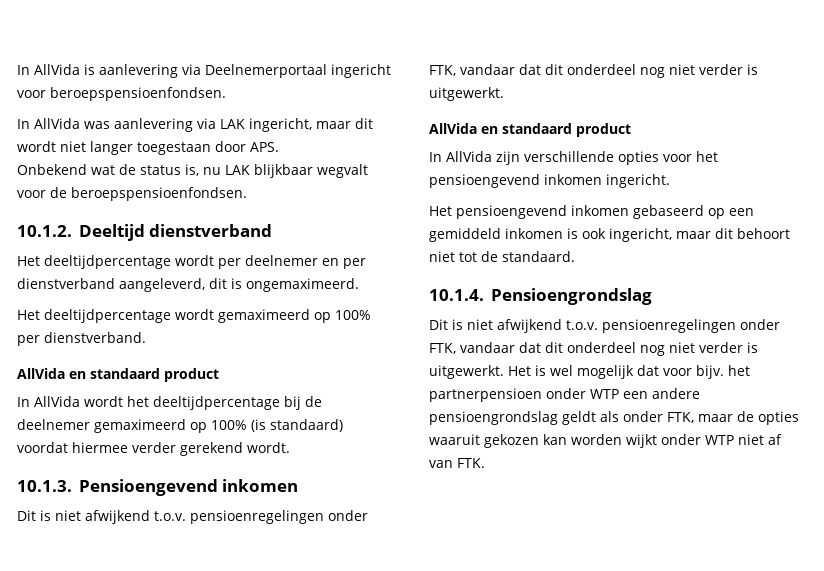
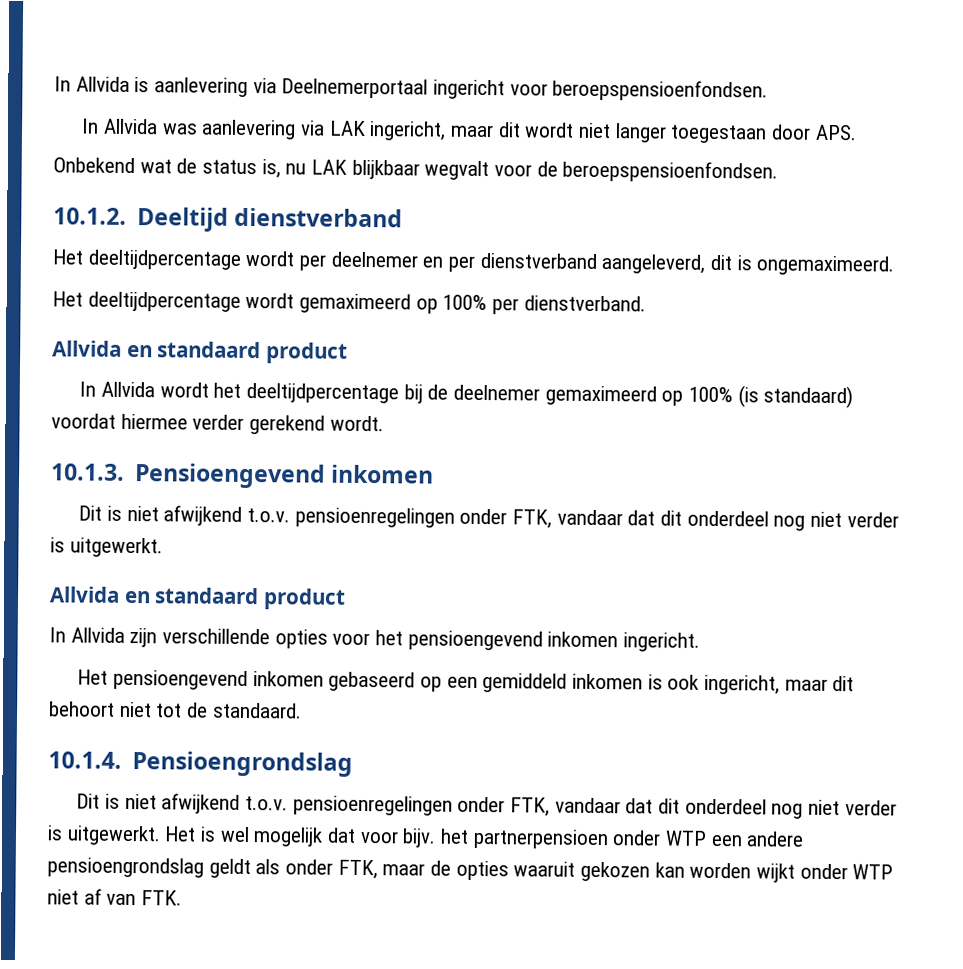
[17,64,80,75] In AllVida -> [54,76,130,92] In Allvida
[34,118,80,129] AllVida -> [102,118,158,135] Allvida
[17,368,219,382] [17,396,80,407] AllVida en standaard product // In AllVida -> [52,340,348,364] [79,381,155,398] Allvida en standaard product // In Allvida
[429,123,631,137] [429,151,492,162] AllVida en standaard product // In AllVida -> [49,586,346,610] [49,627,125,643] Allvida en standaard product // In Allvida

